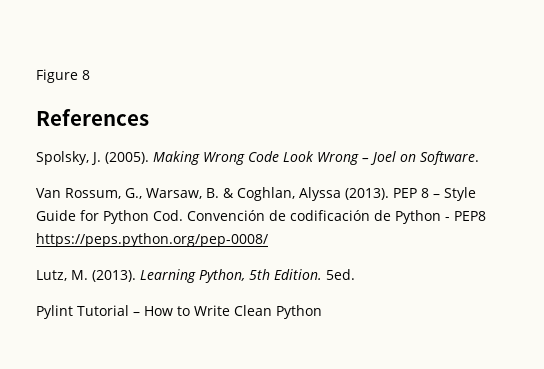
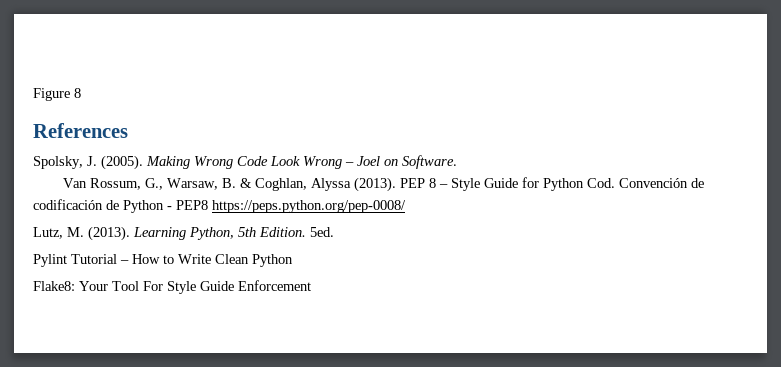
(322, 312) none -> [33,280,311,294] // Flake8: Your Tool For Style Guide Enforcement

